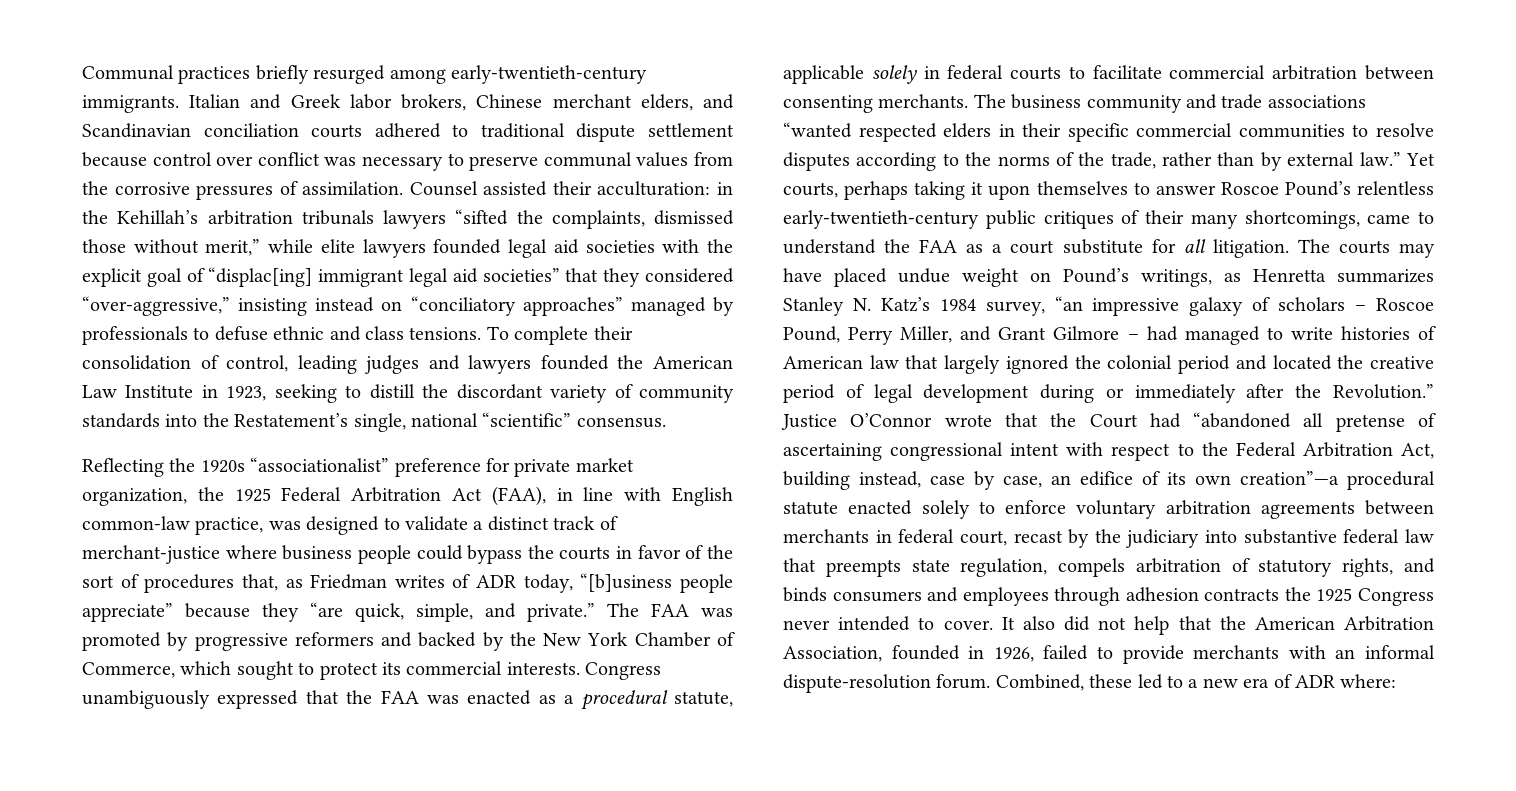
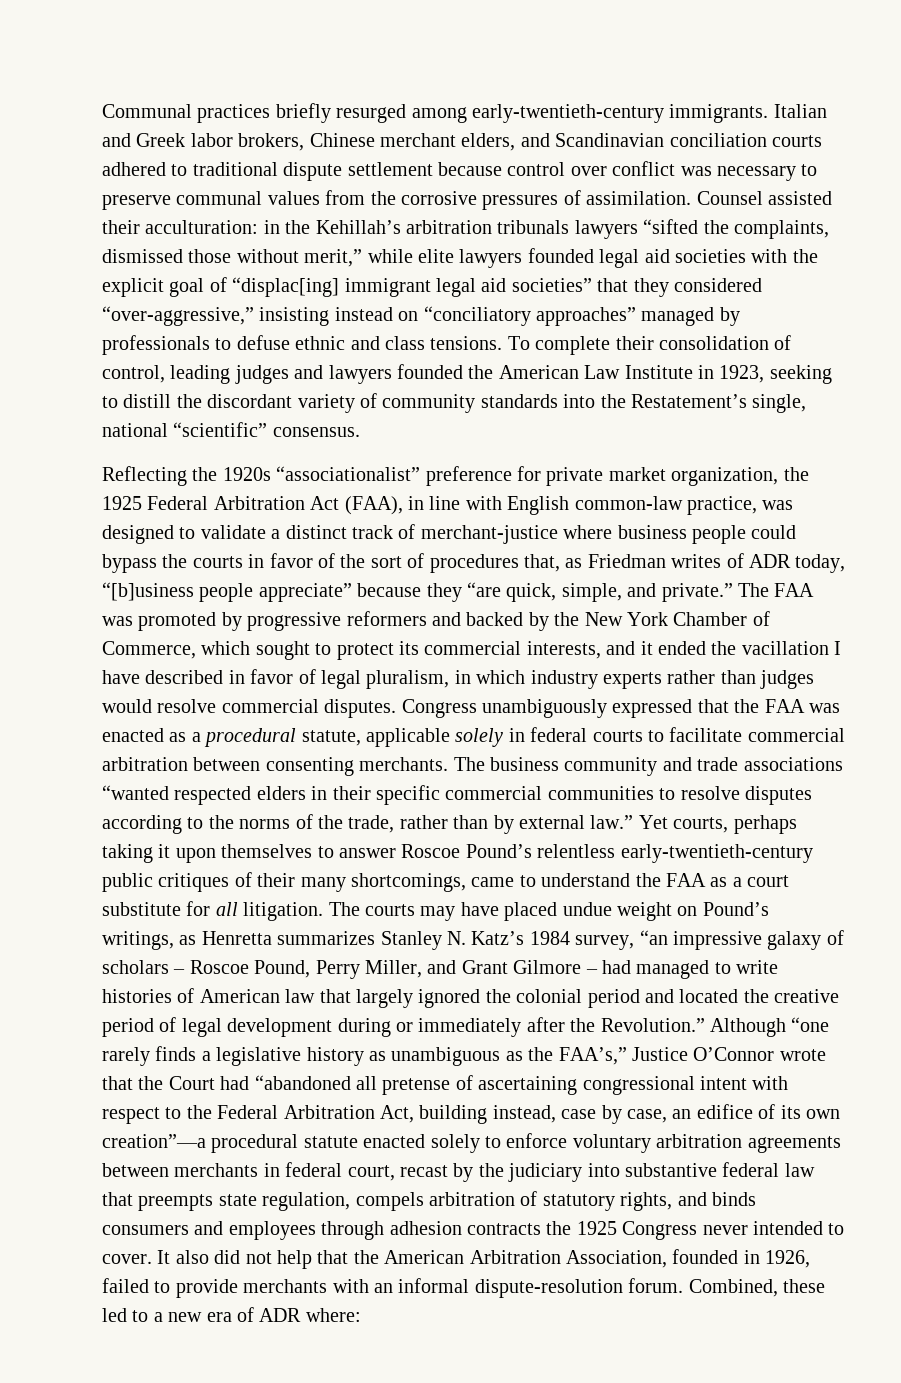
[506,662,580,675] interests. -> [526,641,842,659] [102,669,815,689] [102,699,397,718] interests, and it ended the vacillation I have described in favor of legal pluralism, in which industry experts rather than judges would resolve commercial disputes.
(1434, 391) none -> [709,1017,830,1037] [102,1046,627,1066] Although “one rarely finds a legislative history as unambiguous as the FAA’s,”

